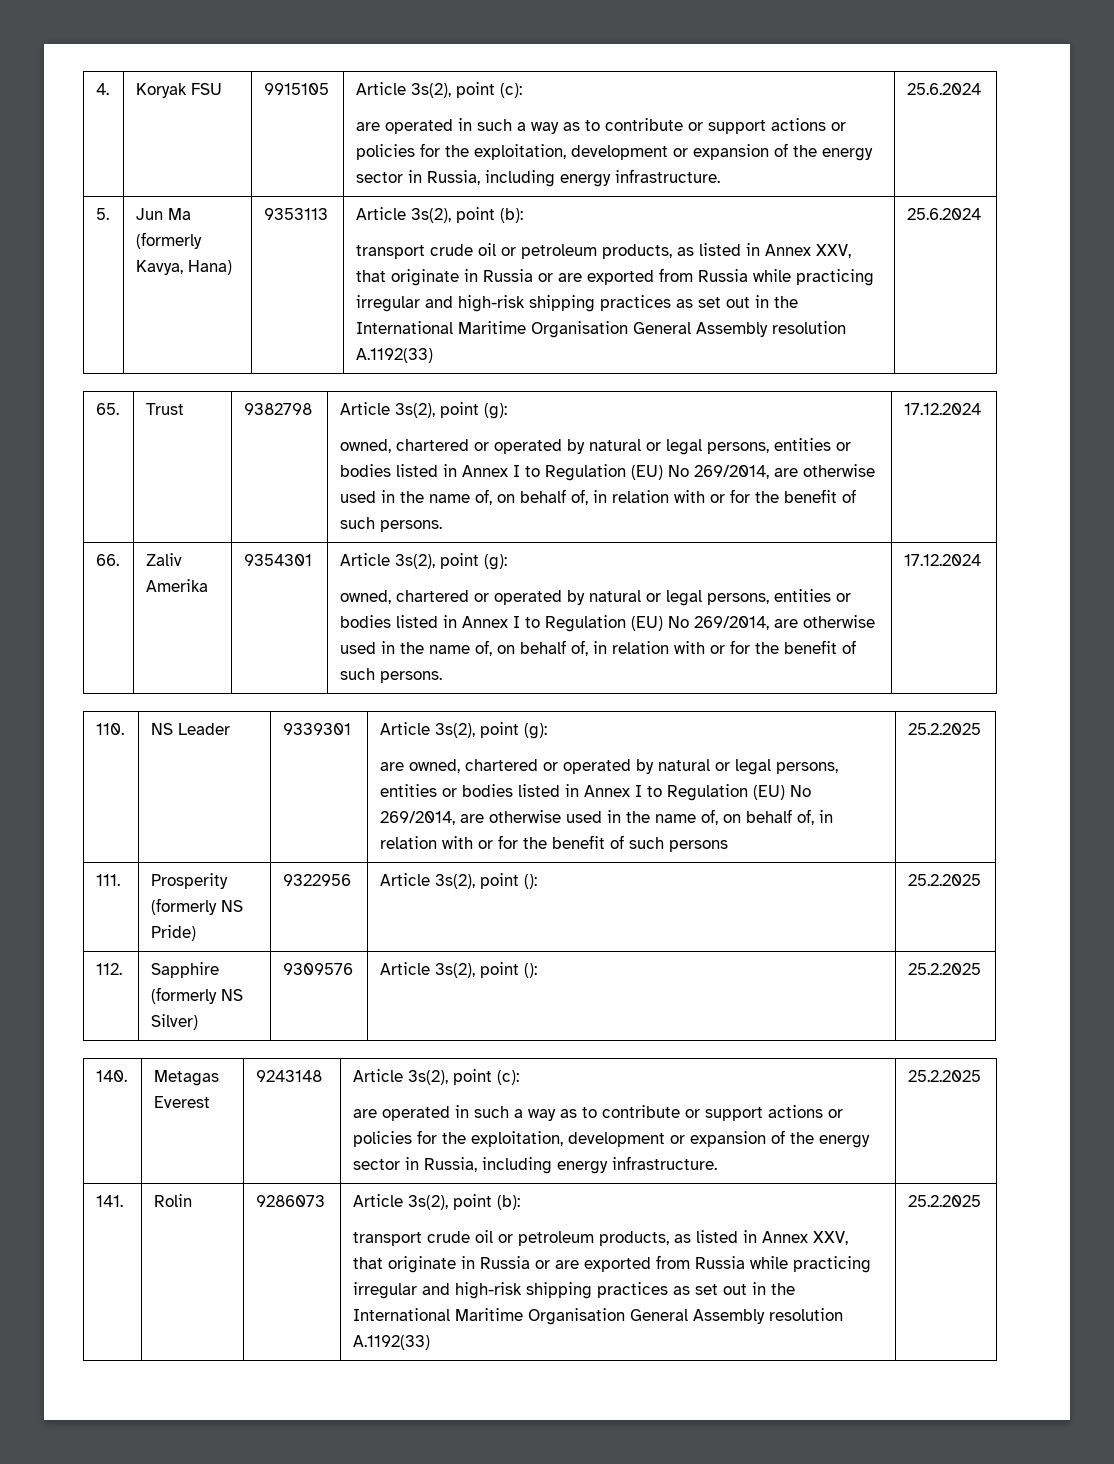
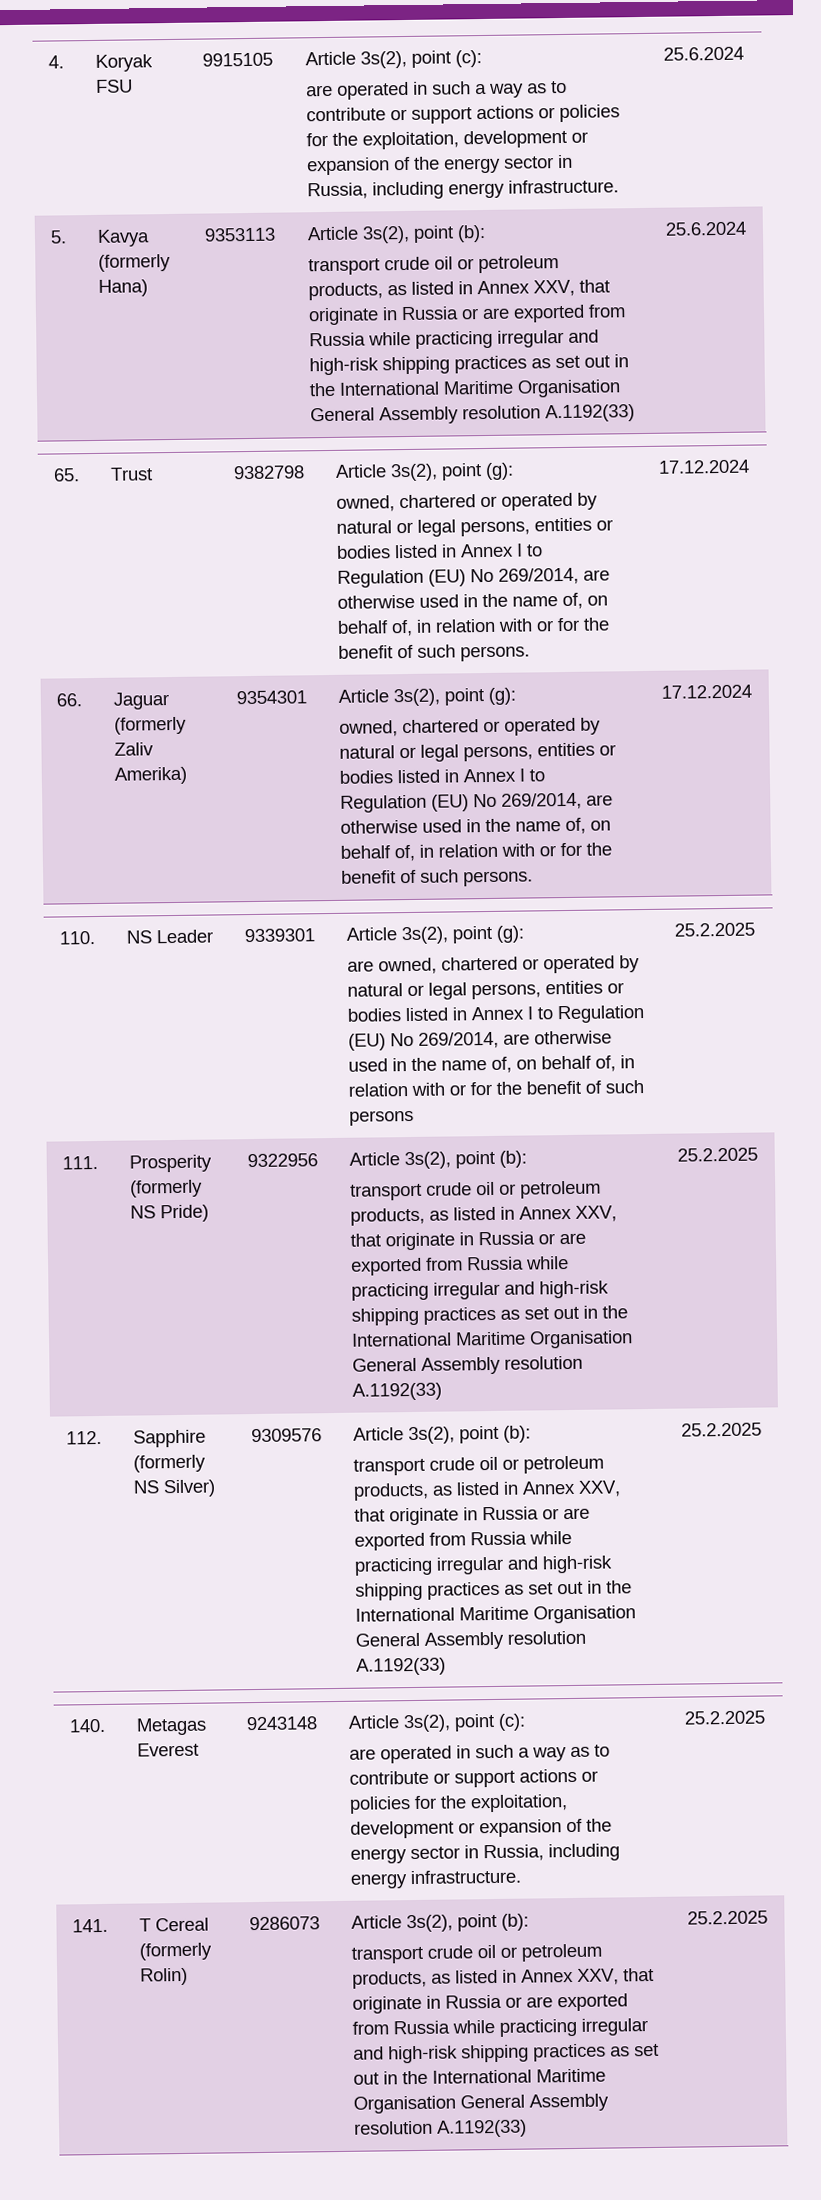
[136,208,192,220] [136,232,203,249] [136,260,184,275] Jun Ma (formerly Kavya, -> [96,229,150,247] [97,253,171,272] Kavya (formerly
[146,553,183,566] [146,579,209,592] Zaliv Amerika -> [112,692,169,710] [113,716,187,735] [113,742,154,756] [113,766,187,785] Jaguar (formerly Zaliv Amerika)
[524,874,538,889] (): -> [498,1150,527,1168] [349,1180,601,1201] [349,1205,617,1226] [349,1231,586,1251] [350,1256,569,1276] [350,1280,609,1301] [350,1305,628,1326] [350,1330,633,1349] [351,1355,583,1375] [351,1382,442,1401] (b): // transport crude oil or petroleum products, as listed in Annex XXV, that originate in Russia or are exported from Russia while practicing irregular and high-risk shipping practices as set out in the International Maritime Organisation General Assembly resolution A.1192(33)
[524,963,538,978] (): -> [502,1425,531,1443] [352,1455,604,1476] [352,1480,621,1501] [353,1506,590,1526] [353,1530,572,1551] [353,1555,613,1576] [354,1580,632,1601] [354,1605,636,1624] [354,1630,586,1650] [355,1657,446,1676] (b): // transport crude oil or petroleum products, as listed in Annex XXV, that originate in Russia or are exported from Russia while practicing irregular and high-risk shipping practices as set out in the International Maritime Organisation General Assembly resolution A.1192(33)
[154,1194,193,1207] Rolin -> [138,1917,209,1932] [138,1942,212,1961] [139,1967,188,1986] T Cereal (formerly Rolin)

